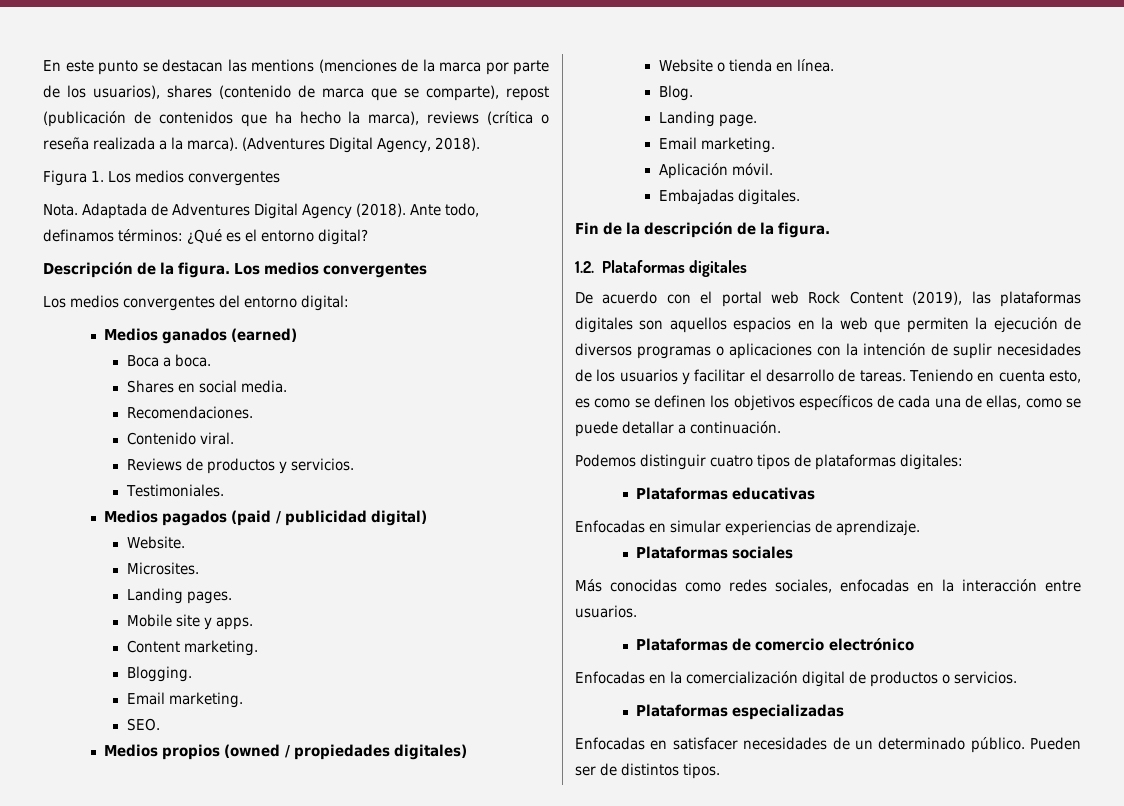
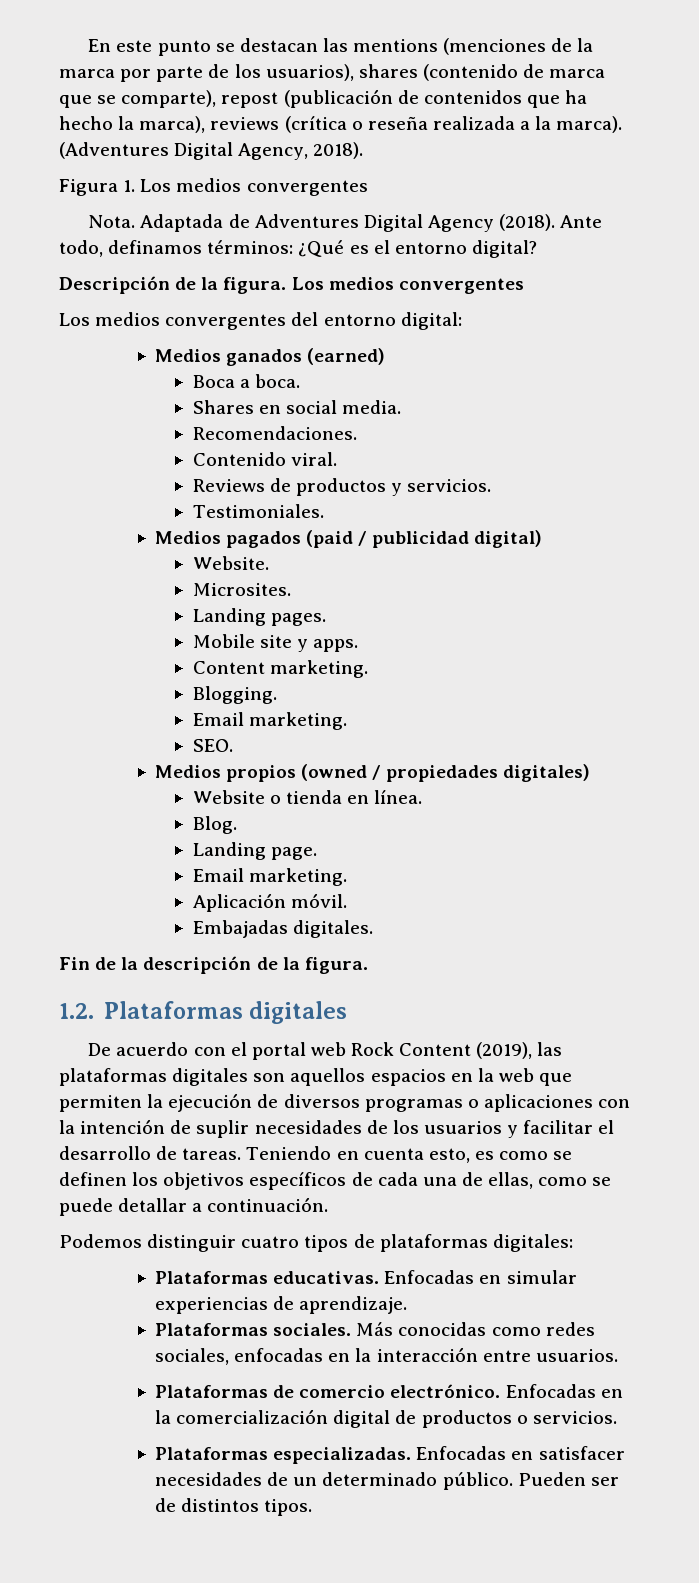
[732,487,816,500] educativas // -> [273,1271,380,1284] educativas.
[732,546,794,559] sociales // -> [273,1323,352,1336] sociales.
[828,638,914,651] electrónico // -> [390,1384,501,1398] electrónico.
[732,704,845,720] especializadas // -> [273,1447,412,1464] especializadas.

